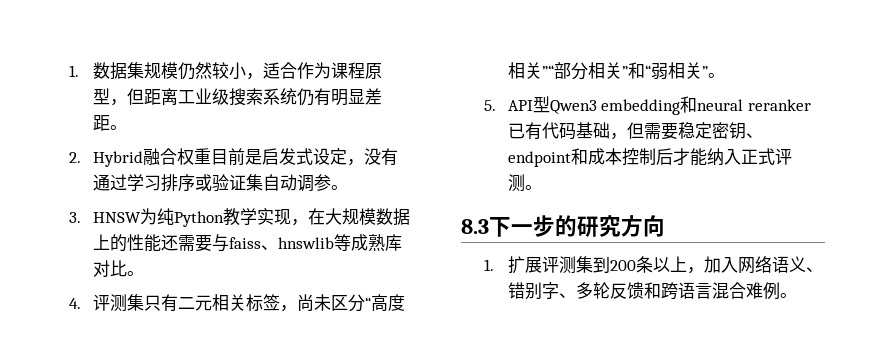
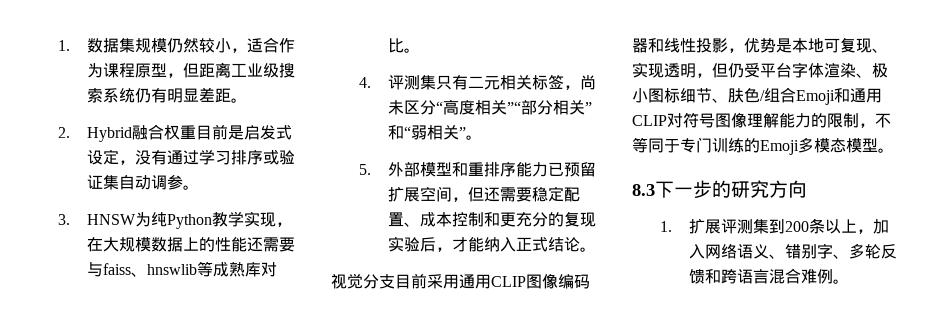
[507,96,811,115] [507,122,763,140] [507,148,792,167] [507,174,525,192] API型Qwen3 embedding和neural reranker已有代码基础，但需要稳定密钥、endpoint和成本控制后才能纳入正式评测 -> [387,162,596,177] [387,186,580,202] [387,212,596,227] [387,236,596,252] [331,273,590,289] [632,38,888,53] [632,62,888,78] [632,87,882,105] [632,112,891,128] [632,137,878,155] 外部模型和重排序能力已预留扩展空间，但还需要稳定配置、成本控制和更充分的复现实验后，才能纳入正式结论。 // 视觉分支目前采用通用CLIP图像编码器和线性投影，优势是本地可复现、实现透明，但仍受平台字体渲染、极小图标细节、肤色/组合Emoji和通用CLIP对符号图像理解能力的限制，不等同于专门训练的Emoji多模态模型

